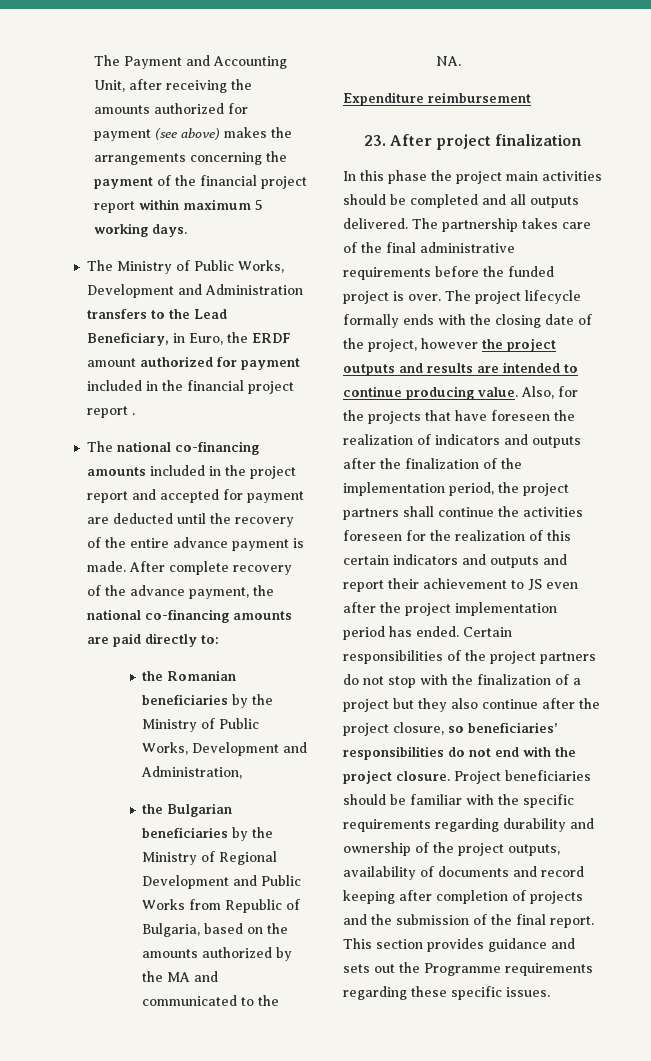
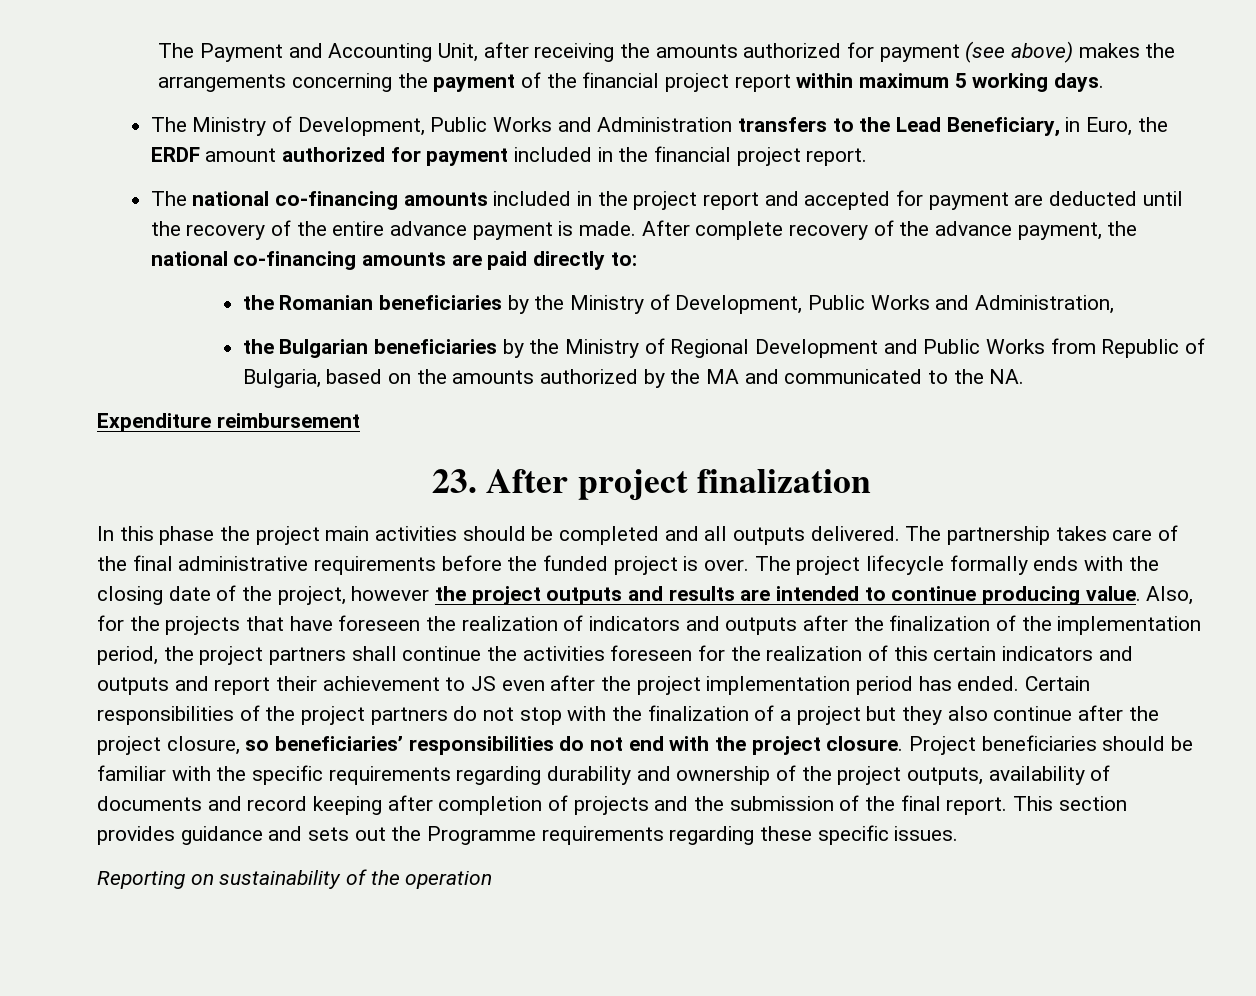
[193,260,284,273] [86,284,174,298] Public Works, Development -> [297,117,553,136] Development, Public Works
[86,406,135,418] report . -> [806,148,868,166] report.
[219,718,260,729] [142,742,280,756] Public Works, Development -> [675,295,930,314] Development, Public Works
(550, 992) none -> [97,869,493,889] // Reporting on sustainability of the operation

